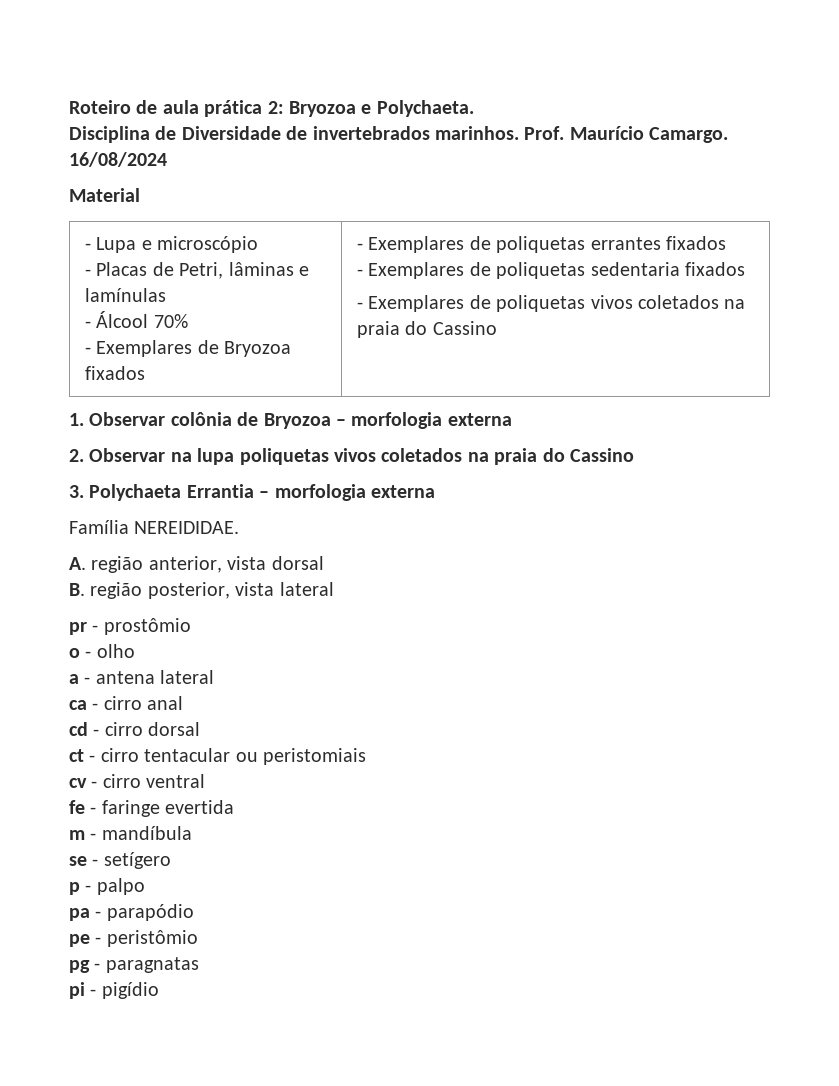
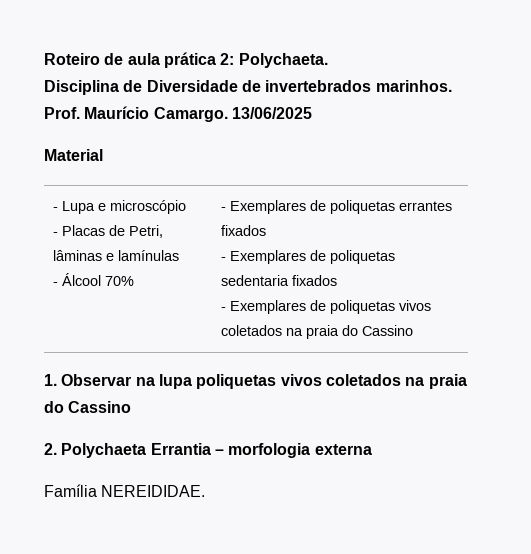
[289,101,372,117] Bryozoa e -> (235, 59) none
[69,152,167,167] 16/08/2024 -> [231,107,312,119] 13/06/2025
[84,340,292,357] [84,366,145,380] // - Exemplares de Bryozoa fixados -> (134, 281) none
[170,412,512,429] [69,448,166,462] colônia de Bryozoa – morfologia externa // 2. Observar -> (132, 380) none
[69,485,84,498] 3. -> [44,443,57,455] 2.
[69,556,324,573] [69,582,334,599] [69,618,191,635] [69,644,135,658] [69,670,215,684] [69,696,184,710] [69,722,201,736] [69,748,366,765] [69,774,206,788] [69,800,235,817] [69,826,192,840] [69,852,171,869] [69,878,145,895] [69,904,194,921] [69,930,198,947] [69,957,199,973] [69,982,159,999] // A. região anterior, vista dorsal // B. região posterior, vista lateral // pr - prostômio // o - olho // a - antena lateral // ca - cirro anal // cd - cirro dorsal // ct - cirro tentacular ou peristomiais // cv - cirro ventral // fe - faringe evertida // m - mandíbula // se - setígero // p - palpo // pa - parapódio // pe - peristômio // pg - paragnatas // pi - pigídio -> (206, 491) none

